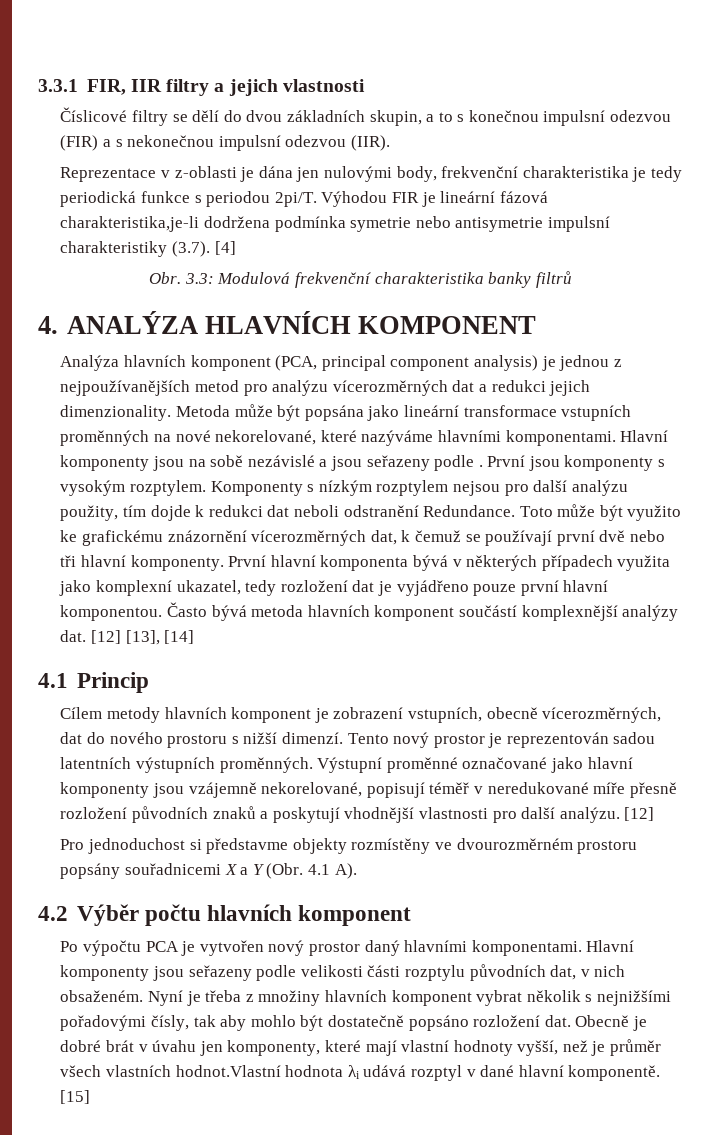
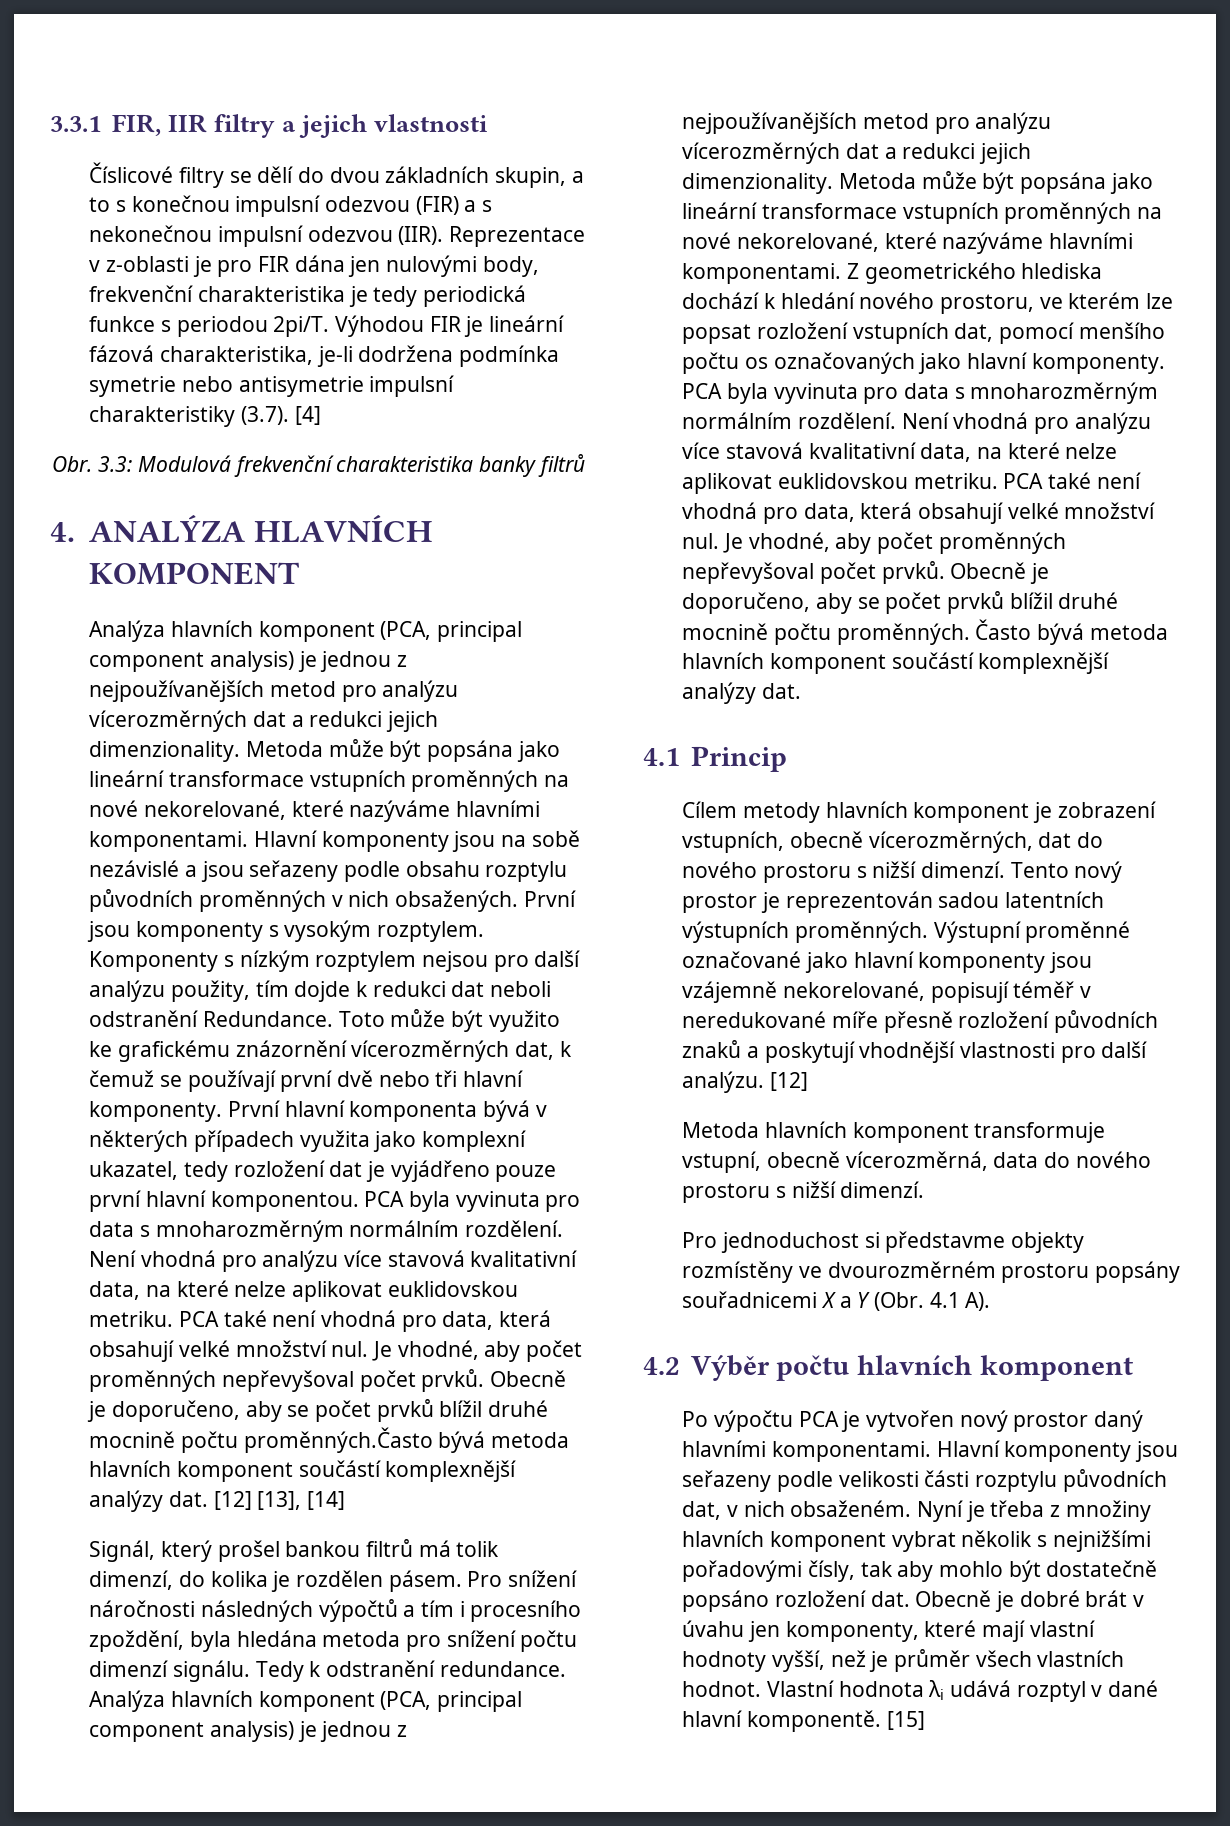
(390, 143) // -> (444, 235) none
(255, 174) none -> [217,256,289,277] pro FIR
[60,216,200,232] charakteristika,je-li -> [159,346,353,367] charakteristika, je-li
[478,465,483,467] . -> [405,861,568,882] [89,889,518,912] obsahu rozptylu původních proměnných v nich obsažených.
[166,602,207,617] Často -> [364,1191,581,1212] [89,1220,563,1242] [89,1250,578,1272] [89,1280,518,1302] [89,1310,551,1332] [89,1340,582,1362] [89,1369,566,1392] [87,1399,548,1422] [89,1427,433,1453] PCA byla vyvinuta pro data s mnoharozměrným normálním rozdělení. Není vhodná pro analýzu více stavová kvalitativní data, na které nelze aplikovat euklidovskou metriku. PCA také není vhodná pro data, která obsahují velké množství nul. Je vhodné, aby počet proměnných nepřevyšoval počet prvků. Obecně je doporučeno, aby se počet prvků blížil druhé mocnině počtu proměnných.Často
(195, 637) none -> [89,1539,500,1562] [89,1570,577,1592] [89,1599,582,1622] [89,1630,578,1652] [89,1660,566,1682] [89,1690,522,1712] [89,1721,407,1742] [682,112,1052,134] [682,142,1031,164] [682,171,1153,194] [682,202,1162,224] [682,232,1133,254] [682,262,1103,284] [682,292,1173,314] [682,322,1165,344] [682,352,1165,374] [682,382,1159,404] [682,412,1151,434] [682,442,1118,462] [682,472,1141,494] [682,502,1156,524] [682,532,1066,554] [682,561,1049,584] [682,591,1119,614] [682,619,1168,645] [682,652,1110,674] [682,682,801,704] // Signál, který prošel bankou filtrů má tolik dimenzí, do kolika je rozdělen pásem. Pro snížení náročnosti následných výpočtů a tím i procesního zpoždění, byla hledána metoda pro snížení počtu dimenzí signálu. Tedy k odstranění redundance. Analýza hlavních komponent (PCA, principal component analysis) je jednou z nejpoužívanějších metod pro analýzu vícerozměrných dat a redukci jejich dimenzionality. Metoda může být popsána jako lineární transformace vstupních proměnných na nové nekorelované, které nazýváme hlavními komponentami. Z geometrického hlediska dochází k hledání nového prostoru, ve kterém lze popsat rozložení vstupních dat, pomocí menšího počtu os označovaných jako hlavní komponenty. PCA byla vyvinuta pro data s mnoharozměrným normálním rozdělení. Není vhodná pro analýzu více stavová kvalitativní data, na které nelze aplikovat euklidovskou metriku. PCA také není vhodná pro data, která obsahují velké množství nul. Je vhodné, aby počet proměnných nepřevyšoval počet prvků. Obecně je doporučeno, aby se počet prvků blížil druhé mocnině počtu proměnných. Často bývá metoda hlavních komponent součástí komplexnější analýzy dat.
(655, 814) none -> [682,1121,1106,1143] [682,1151,1151,1173] [682,1181,925,1203] // Metoda hlavních komponent transformuje vstupní, obecně vícerozměrná, data do nového prostoru s nižší dimenzí.
[175,1065,281,1077] hodnot.Vlastní -> [682,1680,834,1697] hodnot. Vlastní

